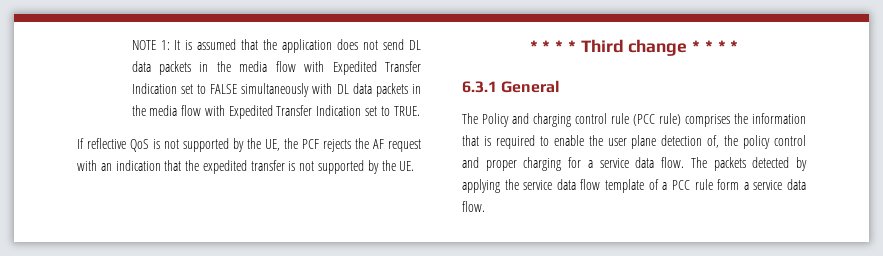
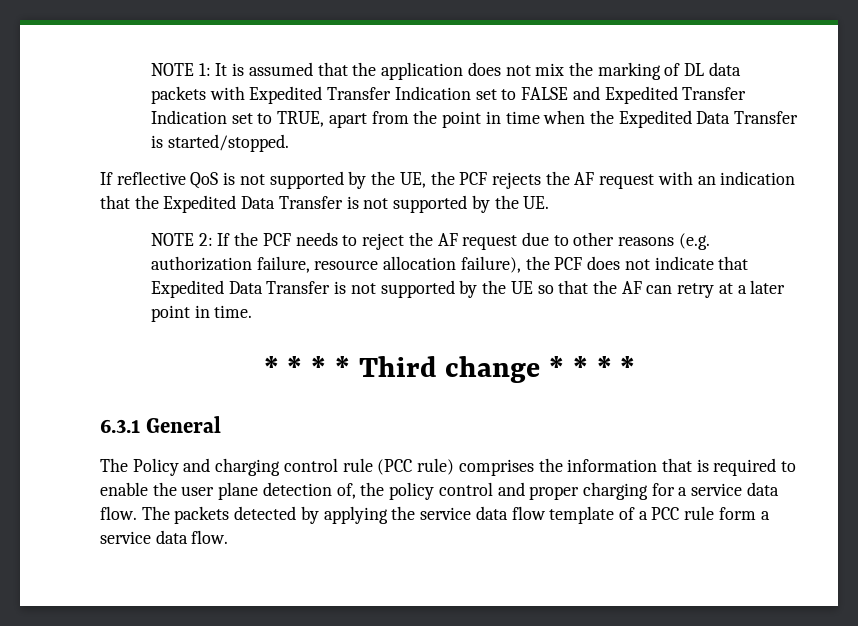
[383,39,421,50] [131,61,296,75] send DL data packets in the media flow -> [535,62,741,80] [150,86,206,104] mix the marking of DL data packets
[241,83,422,97] [131,105,420,119] simultaneously with DL data packets in the media flow with Expedited Transfer Indication set to TRUE. -> [572,86,747,104] [150,110,799,128] [150,134,289,152] and Expedited Transfer Indication set to TRUE, apart from the point in time when the Expedited Data Transfer is started/stopped.
[202,160,285,174] expedited transfer -> [163,195,343,213] Expedited Data Transfer
(415, 166) none -> [150,232,710,250] [150,256,749,273] [150,280,786,298] [150,305,253,322] // NOTE 2: If the PCF needs to reject the AF request due to other reasons (e.g. authorization failure, resource allocation failure), the PCF does not indicate that Expedited Data Transfer is not supported by the UE so that the AF can retry at a later point in time.

